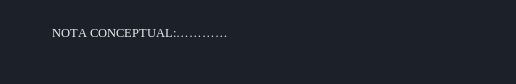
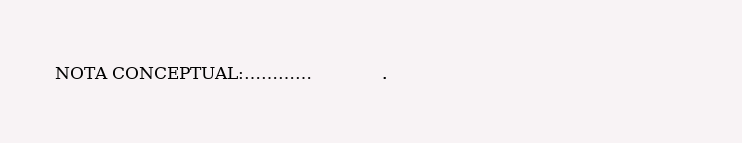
(229, 33) none -> [382,77,387,79] // .

